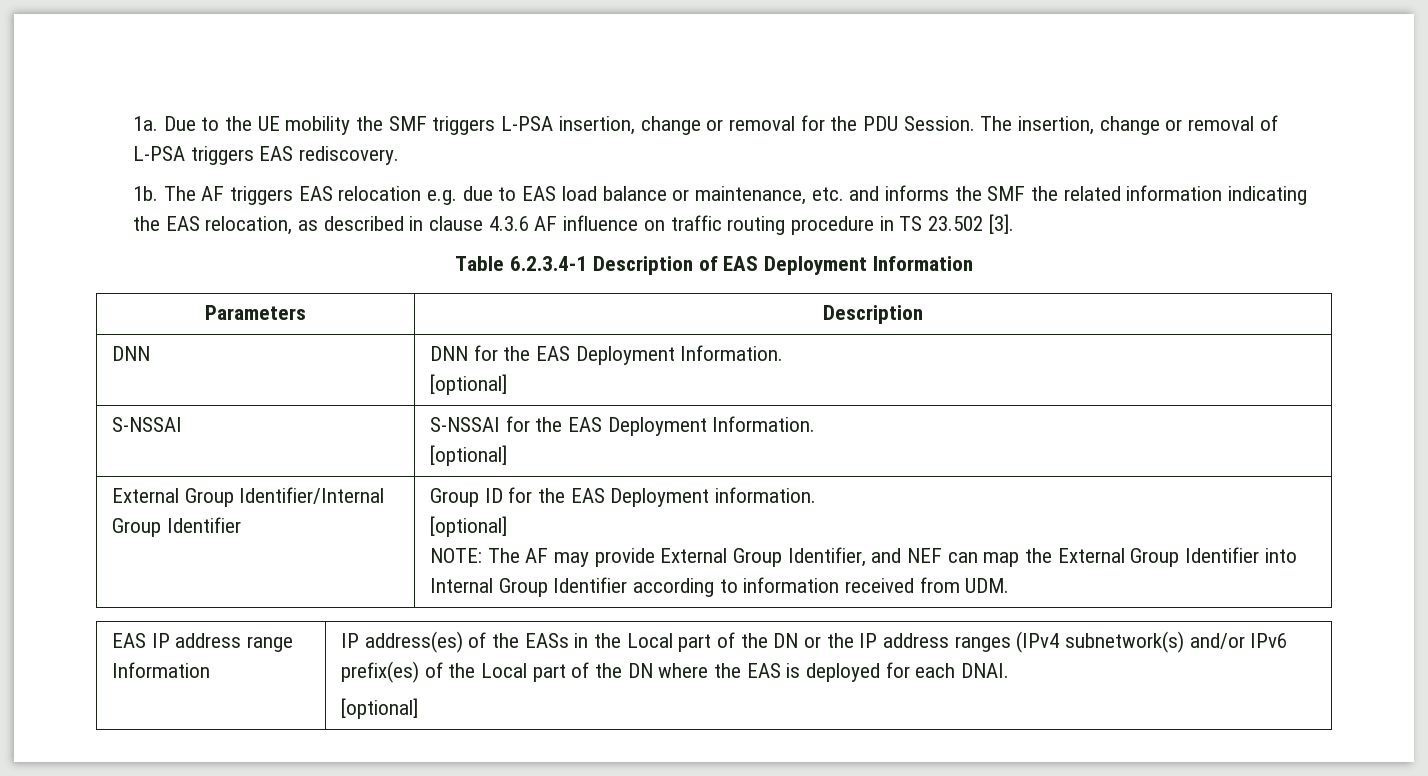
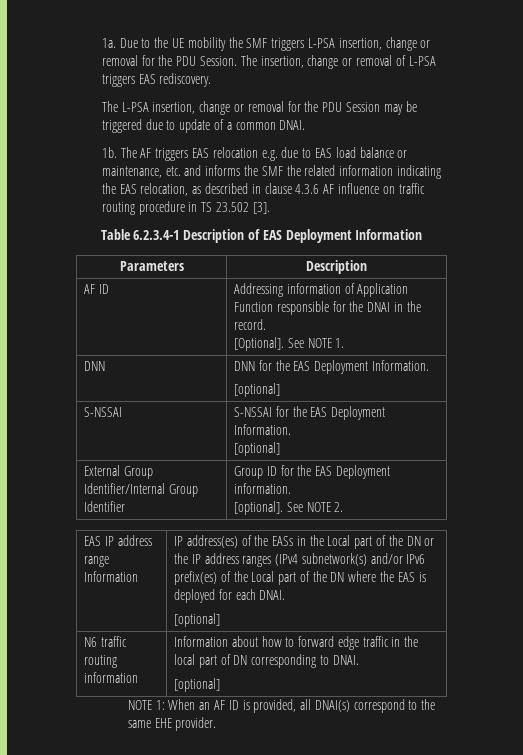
(400, 155) none -> [101,101,417,115] [101,119,306,133] // The L-PSA insertion, change or removal for the PDU Session may be triggered due to update of a common DNAI.
(923, 314) none -> [84,284,109,294] [234,283,409,297] [234,301,421,315] [234,319,267,330] [234,337,345,351] // AF ID | Addressing information of Application Function responsible for the DNAI in the record. // [Optional]. See NOTE 1.
[429,516,507,537] [429,547,1297,567] [429,577,1010,597] [optional] // NOTE: The AF may provide External Group Identifier, and NEF can map the External Group Identifier into Internal Group Identifier according to information received from UDM. -> [234,501,344,515] [optional]. See NOTE 2.
(418, 708) none -> [84,636,127,647] [84,655,118,668] [84,672,139,683] [174,636,419,650] [174,654,359,668] [174,678,221,692] [127,699,436,713] [127,717,217,731] // N6 traffic routing information | Information about how to forward edge traffic in the local part of DN corresponding to DNAI. // [optional] // NOTE 1: When an AF ID is provided, all DNAI(s) correspond to the same EHE provider.

